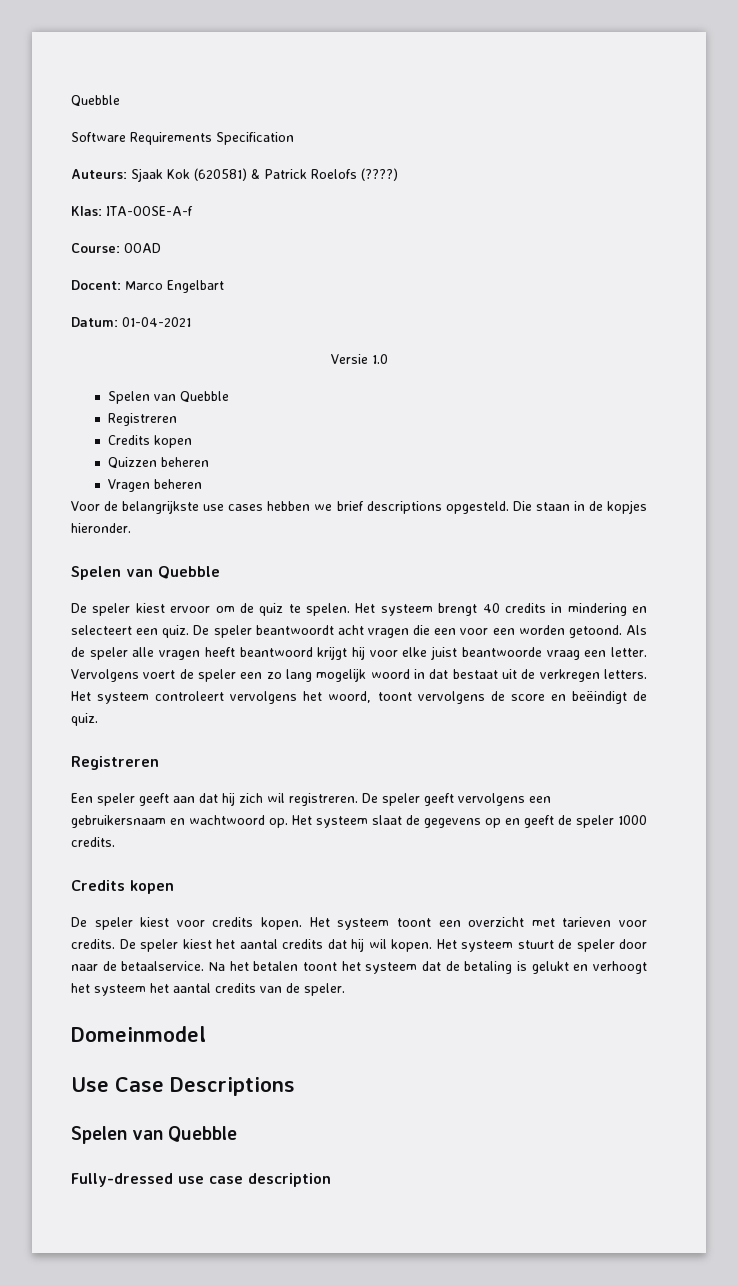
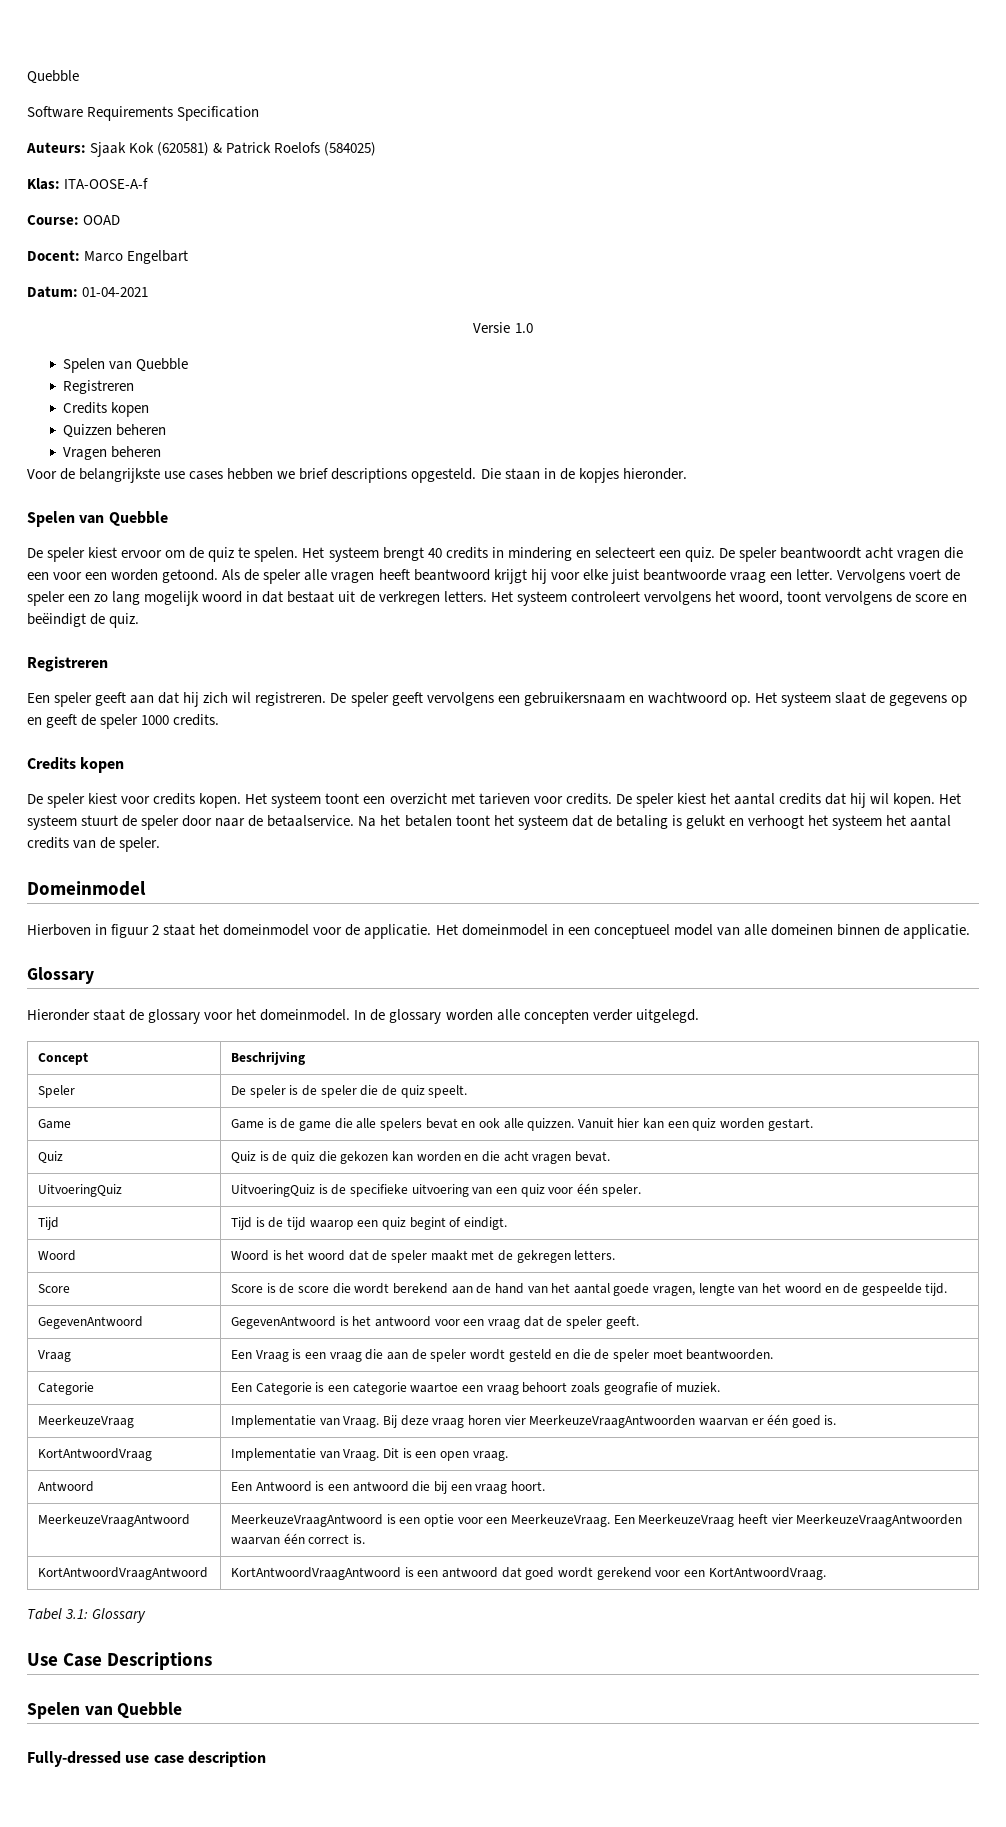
[361,168,398,181] (????) -> [324,142,377,156] (584025)
(206, 1034) none -> [27,924,971,939] [27,967,94,984] [27,1009,699,1024] [38,1052,89,1065] [231,1051,306,1065] [38,1085,76,1098] [231,1085,468,1098] [38,1119,72,1129] [231,1118,813,1131] [38,1151,64,1163] [231,1151,610,1164] [38,1184,123,1197] [231,1183,641,1197] [38,1217,60,1230] [231,1217,507,1230] [38,1250,77,1261] [231,1250,616,1263] [38,1284,71,1293] [231,1283,948,1296] [38,1316,144,1329] [231,1316,639,1329] [38,1350,72,1362] [231,1349,774,1362] [38,1382,95,1395] [231,1382,720,1395] [38,1415,135,1428] [231,1414,837,1428] [38,1448,153,1461] [231,1448,508,1461] [38,1481,95,1492] [231,1481,545,1494] [38,1514,191,1527] [231,1514,963,1527] [231,1533,366,1545] [38,1567,209,1580] [231,1567,826,1580] [27,1608,147,1623] // Hierboven in figuur 2 staat het domeinmodel voor de applicatie. Het domeinmodel in een conceptueel model van alle domeinen binnen de applicatie. // Glossary // Hieronder staat de glossary voor het domeinmodel. In de glossary worden alle concepten verder uitgelegd. // Concept | Beschrijving // Speler | De speler is de speler die de quiz speelt. // Game | Game is de game die alle spelers bevat en ook alle quizzen. Vanuit hier kan een quiz worden gestart. // Quiz | Quiz is de quiz die gekozen kan worden en die acht vragen bevat. // UitvoeringQuiz | UitvoeringQuiz is de specifieke uitvoering van een quiz voor één speler. // Tijd | Tijd is de tijd waarop een quiz begint of eindigt. // Woord | Woord is het woord dat de speler maakt met de gekregen letters. // Score | Score is de score die wordt berekend aan de hand van het aantal goede vragen, lengte van het woord en de gespeelde tijd. // GegevenAntwoord | GegevenAntwoord is het antwoord voor een vraag dat de speler geeft. // Vraag | Een Vraag is een vraag die aan de speler wordt gesteld en die de speler moet beantwoorden. // Categorie | Een Categorie is een categorie waartoe een vraag behoort zoals geografie of muziek. // MeerkeuzeVraag | Implementatie van Vraag. Bij deze vraag horen vier MeerkeuzeVraagAntwoorden waarvan er één goed is. // KortAntwoordVraag | Implementatie van Vraag. Dit is een open vraag. // Antwoord | Een Antwoord is een antwoord die bij een vraag hoort. // MeerkeuzeVraagAntwoord | MeerkeuzeVraagAntwoord is een optie voor een MeerkeuzeVraag. Een MeerkeuzeVraag heeft vier MeerkeuzeVraagAntwoorden waarvan één correct is. // KortAntwoordVraagAntwoord | KortAntwoordVraagAntwoord is een antwoord dat goed wordt gerekend voor een KortAntwoordVraag. // Tabel 3.1: Glossary

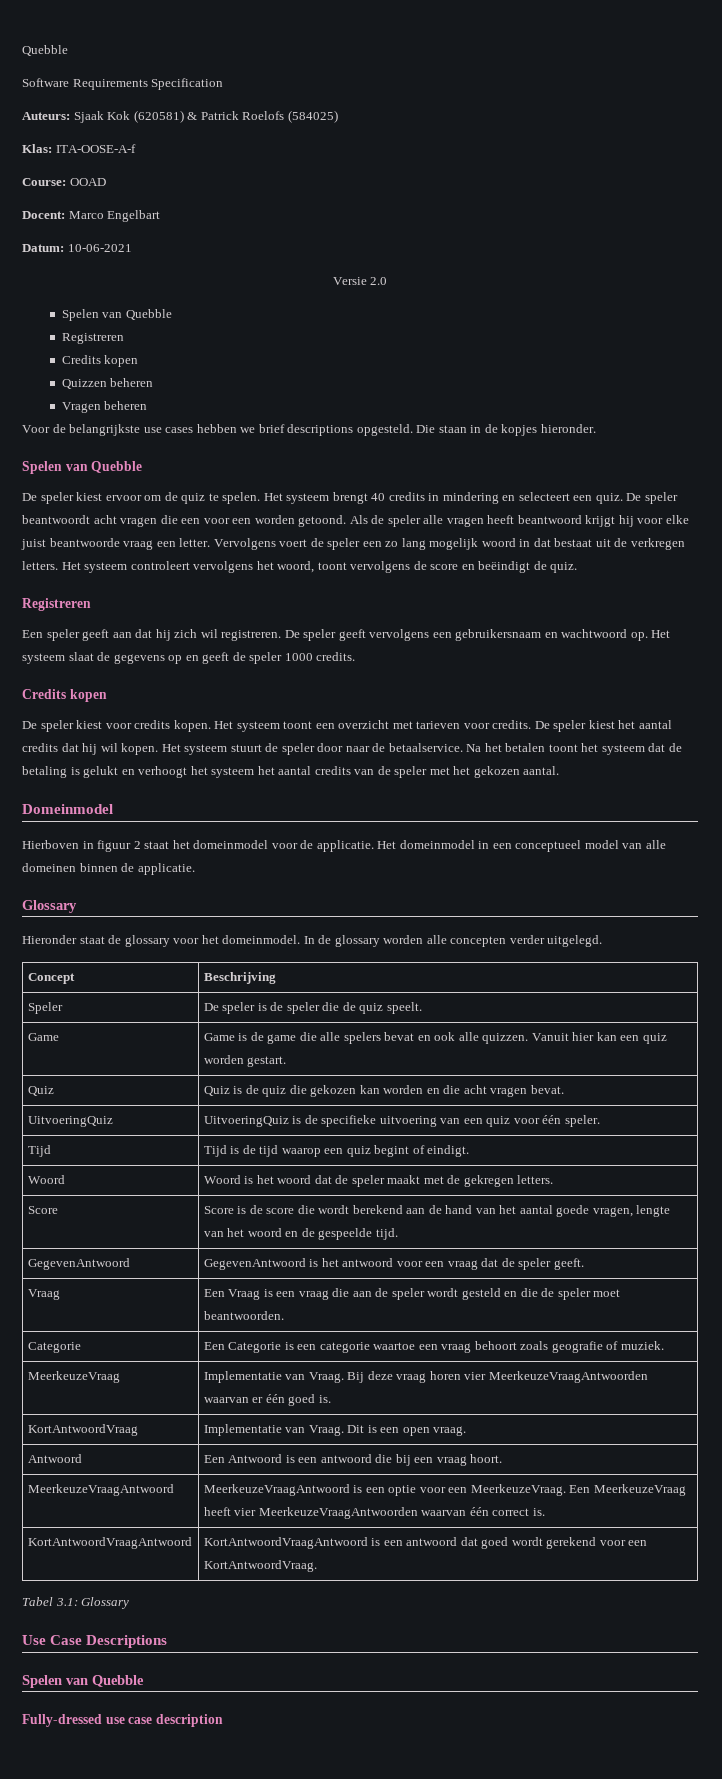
[82,287,149,297] 01-04-2021 -> [67,244,132,252] 10-06-2021
[514,323,533,333] 1.0 -> [370,277,388,285] 2.0
[119,837,161,852] speler. -> [394,766,560,778] speler met het gekozen aantal.

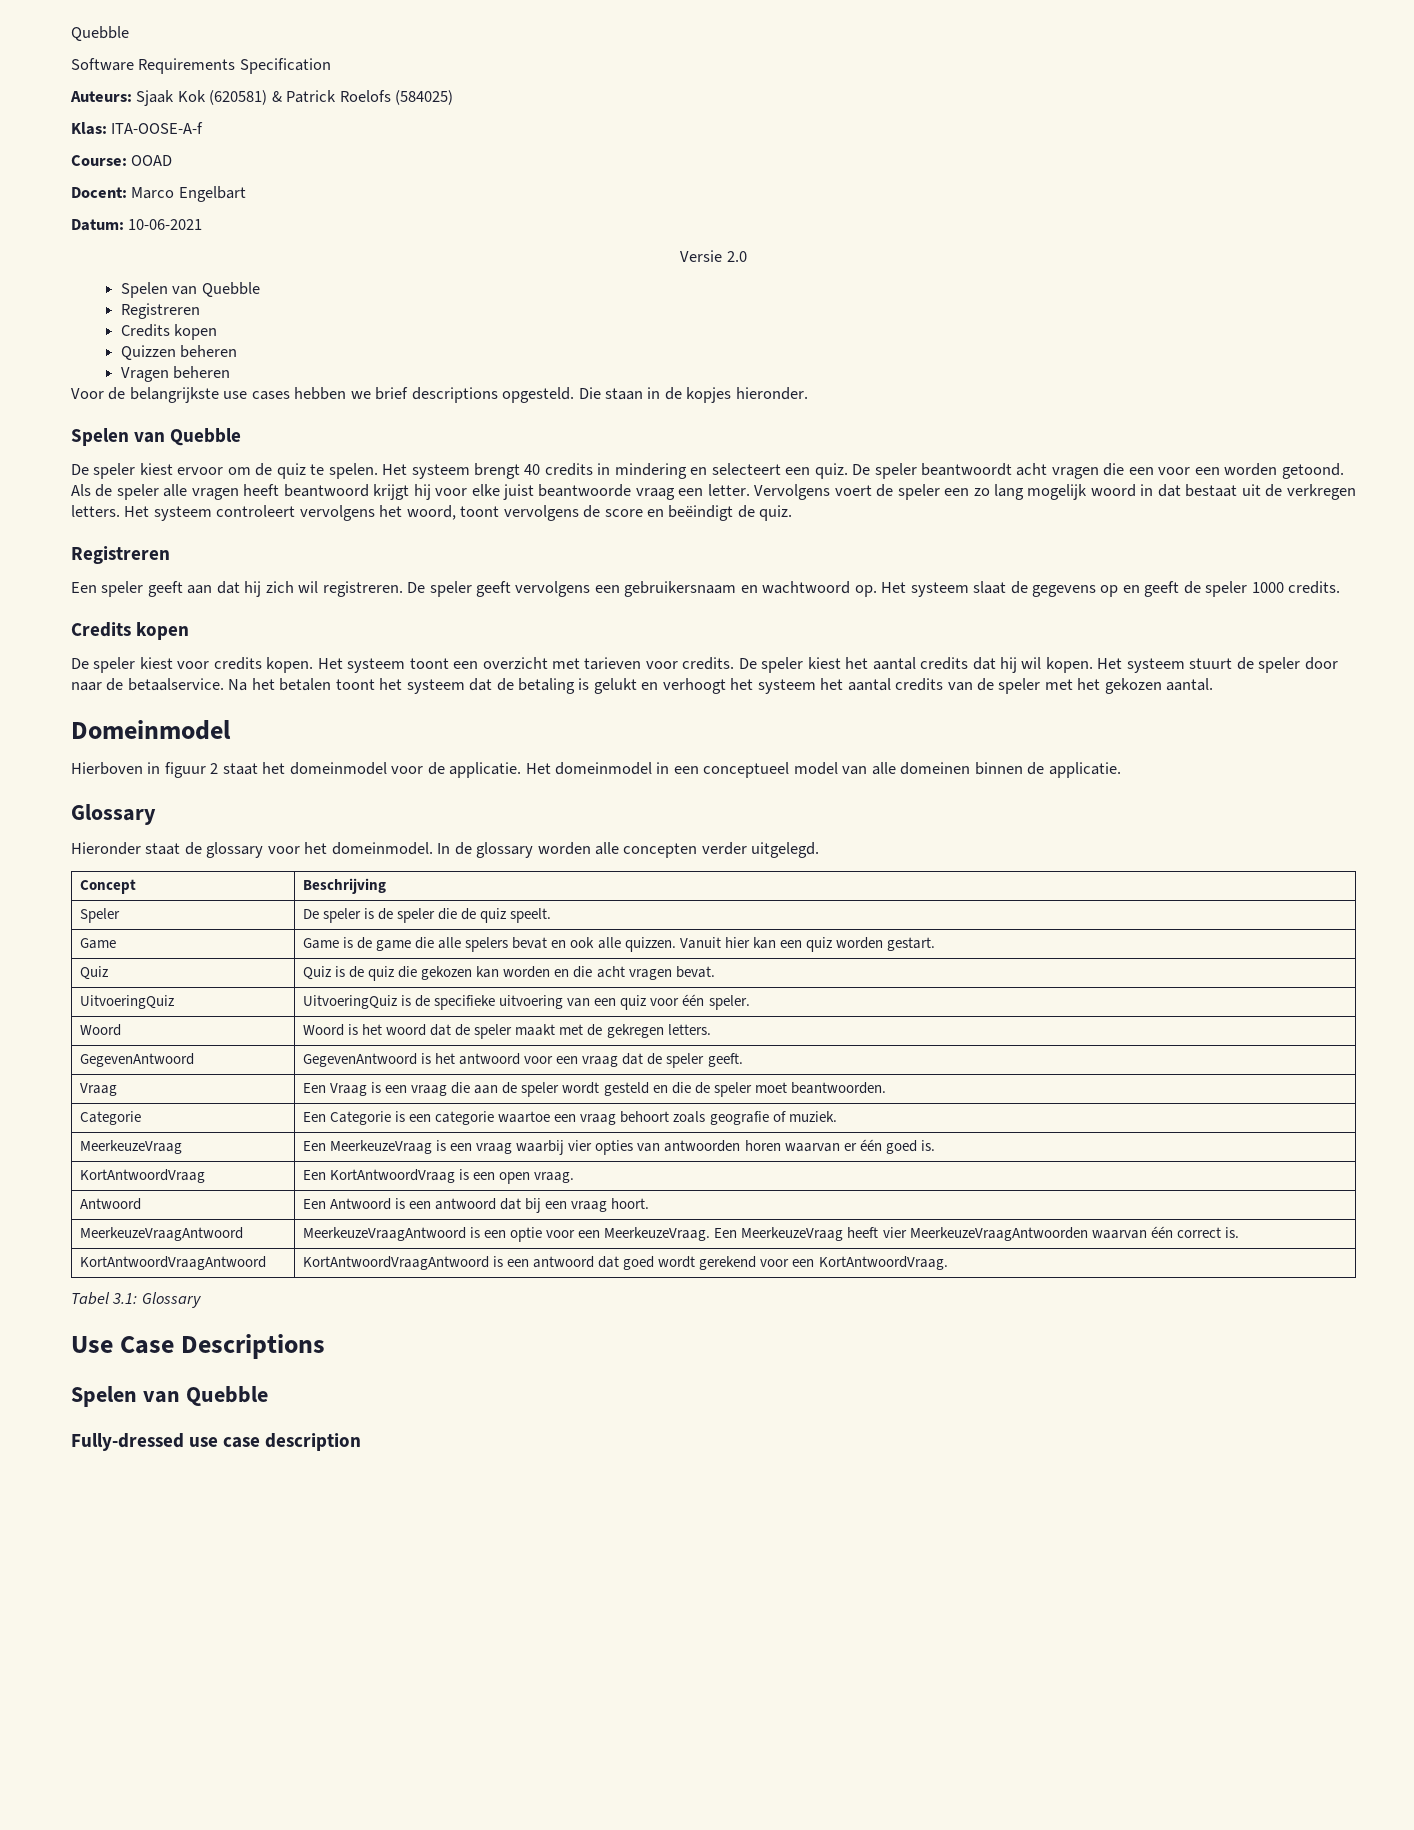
[27,1145,51,1157] [203,1145,470,1157] // Tijd | Tijd is de tijd waarop een quiz begint of eindigt. -> (750, 1002) none
[27,1206,58,1214] [203,1205,671,1217] [203,1228,398,1240] // Score | Score is de score die wordt berekend aan de hand van het aantal goede vragen, lengte van het woord en de gespeelde tijd. -> (711, 1029) none
[203,1371,648,1383] Implementatie van Vraag. Bij deze vraag horen vier MeerkeuzeVraagAntwoorden -> [303,1140,781,1155] Een MeerkeuzeVraag is een vraag waarbij vier opties van antwoorden horen
[203,1424,365,1436] Implementatie van Vraag. Dit -> [303,1169,456,1183] Een KortAntwoordVraag
[375,1454,393,1463] die -> [500,1198,522,1210] dat

